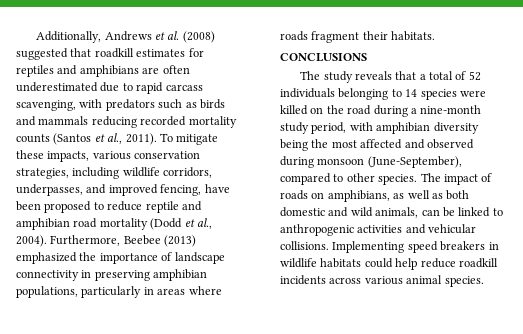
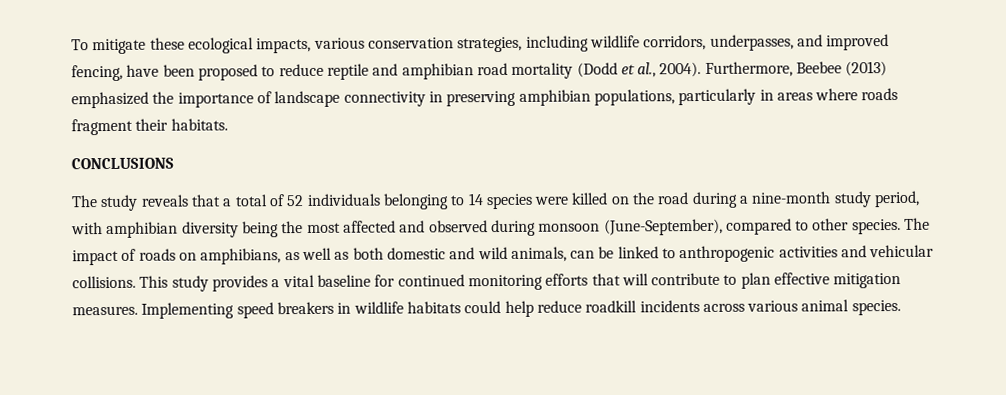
[36,31,215,43] [16,48,204,60] [16,65,190,77] [16,82,203,94] [16,99,225,111] [16,116,237,128] [16,133,157,145] Additionally, Andrews et al. (2008) suggested that roadkill estimates for reptiles and amphibians are often underestimated due to rapid carcass scavenging, with predators such as birds and mammals reducing recorded mortality counts (Santos et al., 2011). -> (71, 45) none
(44, 154) none -> [187,37,254,54] ecological
(329, 245) none -> [139,272,902,292] [72,305,138,316] This study provides a vital baseline for continued monitoring efforts that will contribute to plan effective mitigation measures.

